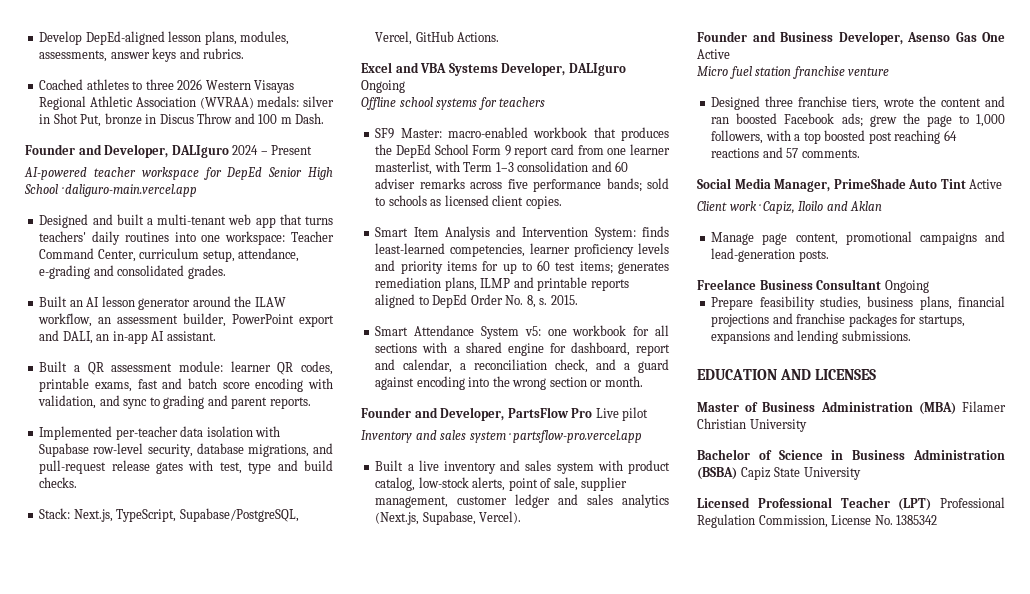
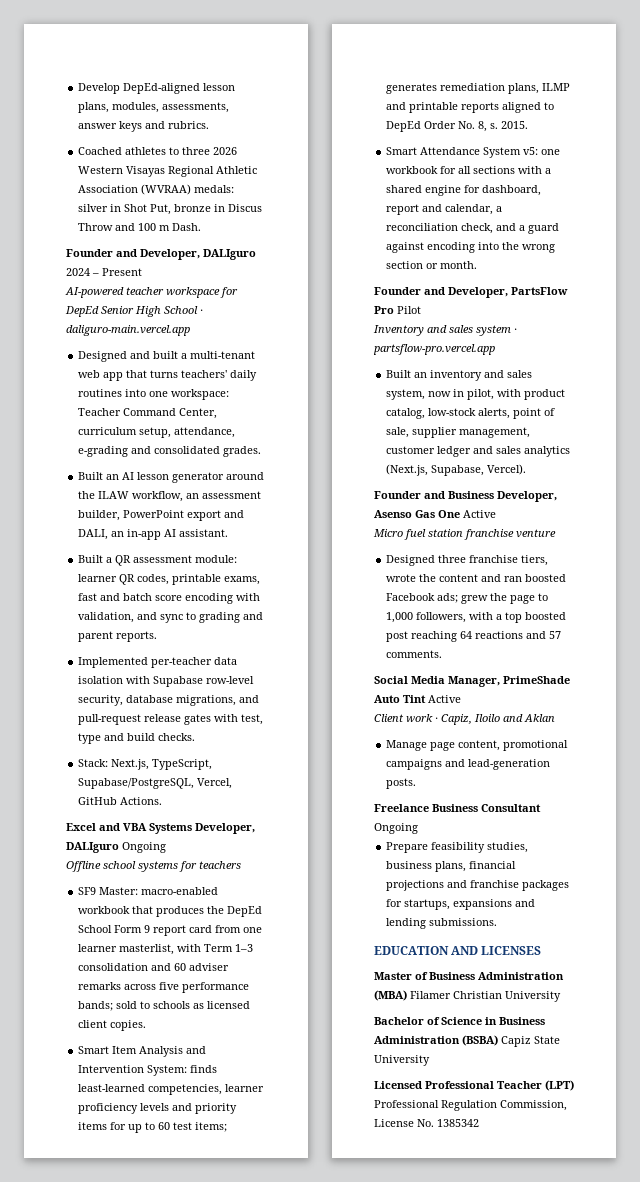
[595,407,649,421] Live pilot -> [397,306,421,314] Pilot
[407,460,439,471] a live -> [414,372,428,378] an
[556,462,594,474] system -> [386,389,495,400] system, now in pilot,

